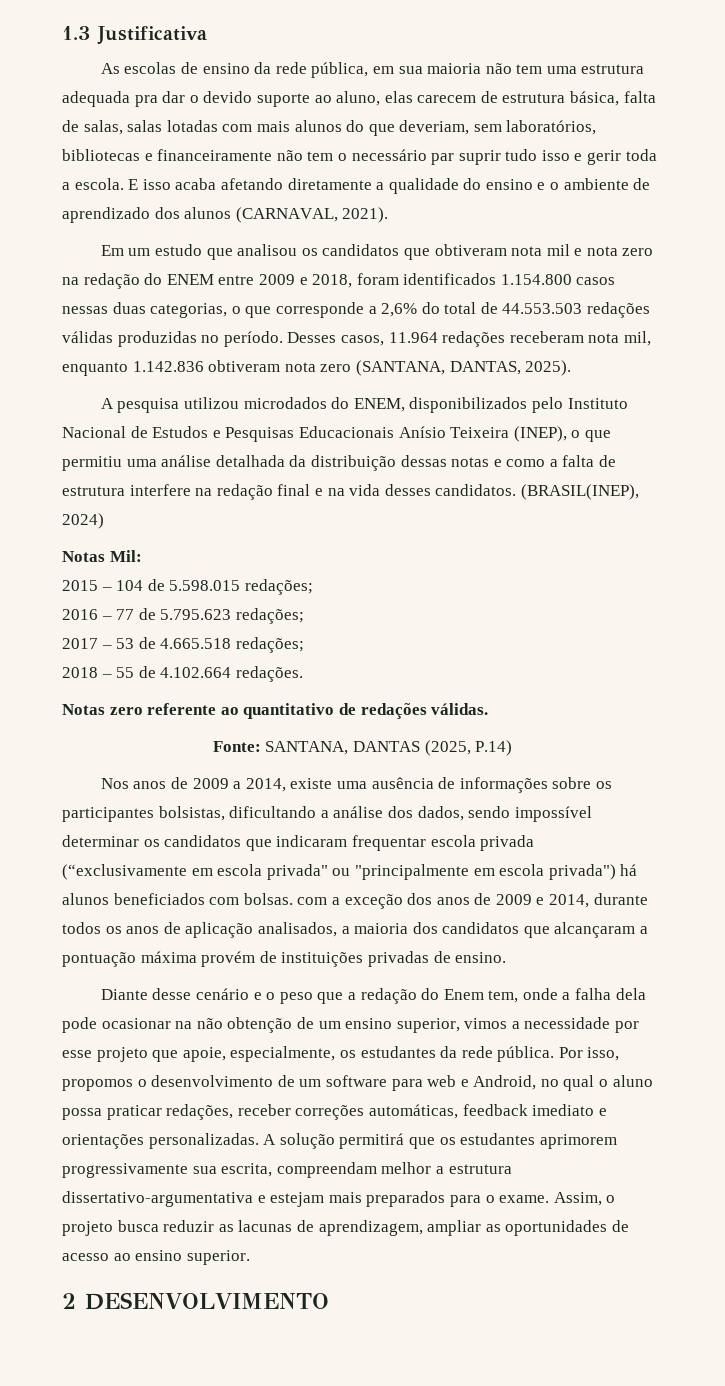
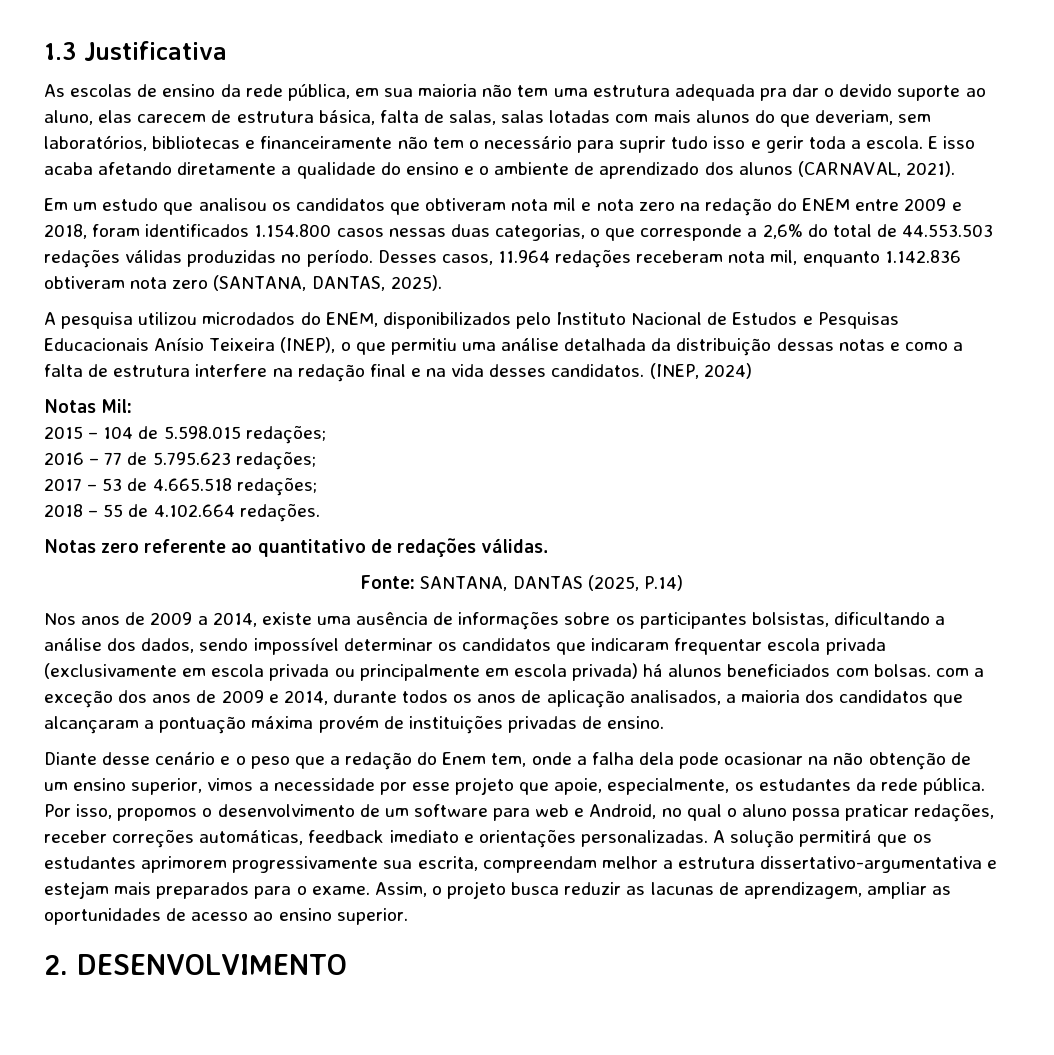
[431,153,455,165] par -> [577,140,615,153] para
[520,484,639,500] (BRASIL(INEP), -> [649,363,699,379] (INEP,
[62,864,616,880] (“exclusivamente em escola privada" ou "principalmente em escola privada") -> [44,663,639,681] (exclusivamente em escola privada ou principalmente em escola privada)
[62,1293,76,1309] 2 -> [44,955,68,975] 2.

